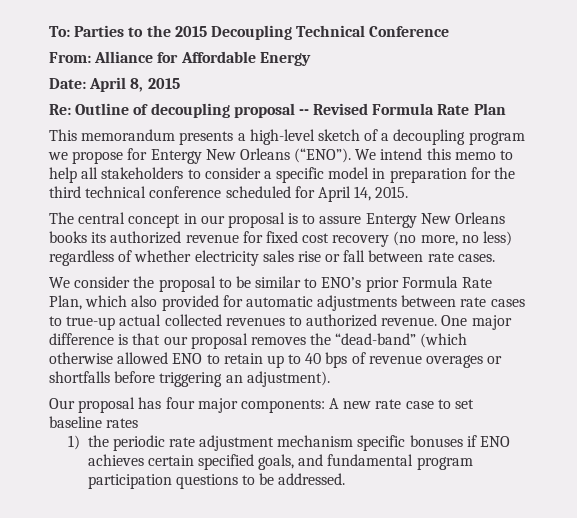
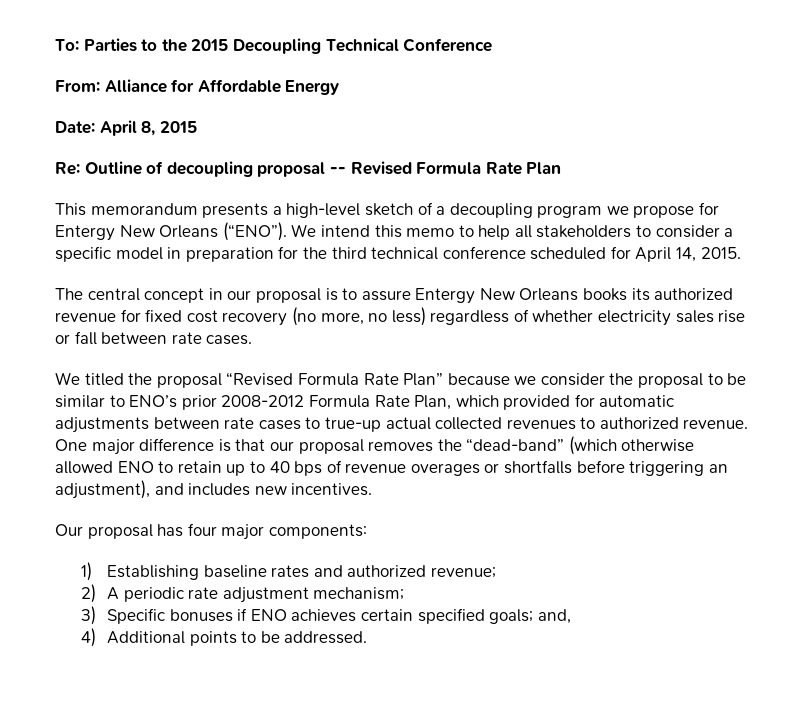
(70, 282) none -> [84,372,537,388] titled the proposal “Revised Formula Rate Plan” because we
(399, 284) none -> [221,395,305,407] 2008-2012
[131,295,158,307] also -> (499, 401) none
[246,371,330,387] adjustment). -> [55,480,373,499] adjustment), and includes new incentives.
[329,398,475,409] [49,416,139,428] [67,435,406,451] A new rate case to set baseline rates // 1) the periodic rate adjustment mechanism specific -> [81,562,497,581] [81,584,405,603] [81,606,166,625] // 1) Establishing baseline rates and authorized revenue; // 2) A periodic rate adjustment mechanism; // 3) Specific
[258,454,473,470] [87,474,238,489] goals, and fundamental program participation questions -> [489,609,571,624] [81,628,237,647] goals; and, // 4) Additional points

